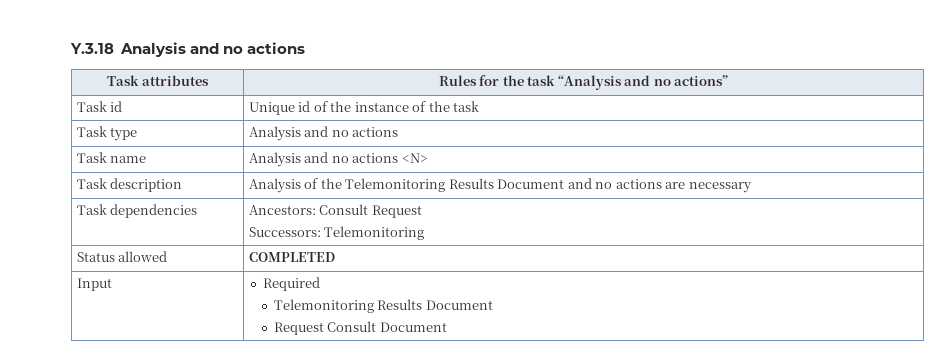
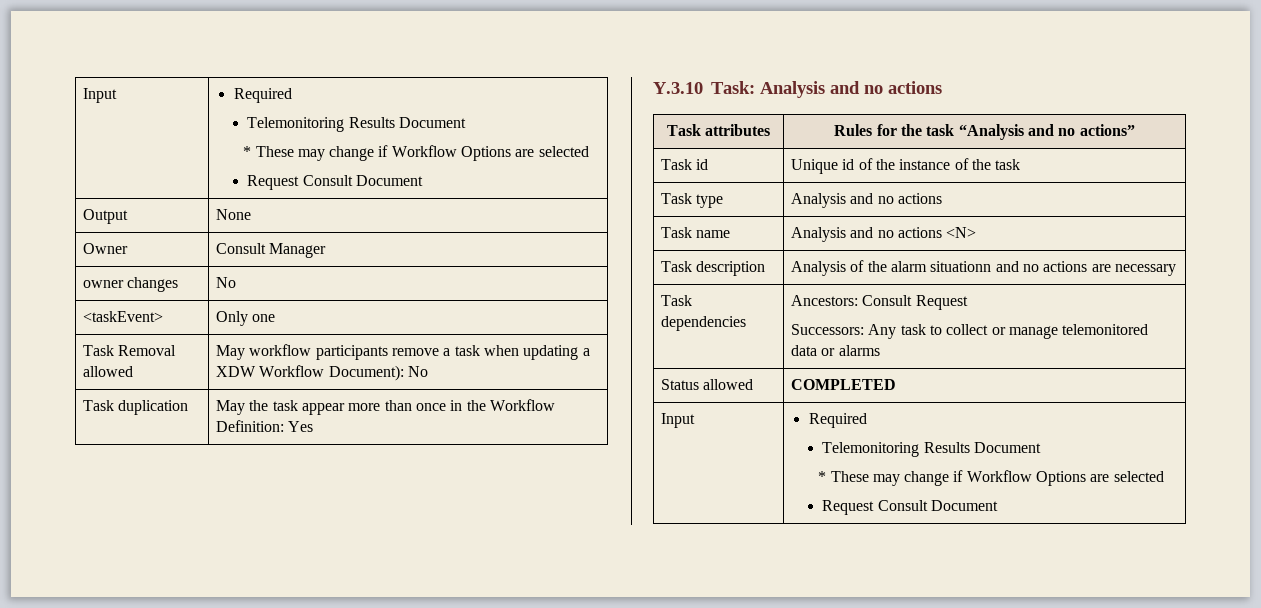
[70,43,114,54] Y.3.18 -> [83,88,118,103] [233,88,292,103] [247,117,466,132] [243,145,589,161] [247,175,423,190] [83,209,129,224] [216,209,252,220] [83,243,129,254] [216,243,327,258] [83,277,179,292] [216,277,237,288] [83,311,164,322] [216,311,276,326] [83,345,177,356] [83,366,134,377] [216,344,590,360] [216,365,429,381] [83,400,189,415] [216,399,555,415] [216,420,314,432] [653,81,755,94] Input | Required // Telemonitoring Results Document // * These may change if Workflow Options are selected // Request Consult Document // Output | None // Owner | Consult Manager // owner changes | No // <taskEvent> | Only one // Task Removal allowed | May workflow participants remove a task when updating a XDW Workflow Document): No // Task duplication | May the task appear more than once in the Workflow Definition: Yes // Y.3.10 Task:
[345,178,565,192] Telemonitoring Results Document -> [891,261,992,272] alarm situationn
[324,226,425,240] Telemonitoring -> [868,324,1149,339] [791,345,880,356] Any task to collect or manage telemonitored data or alarms
(493, 305) none -> [818,470,1164,486] // * These may change if Workflow Options are selected

